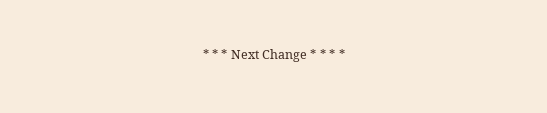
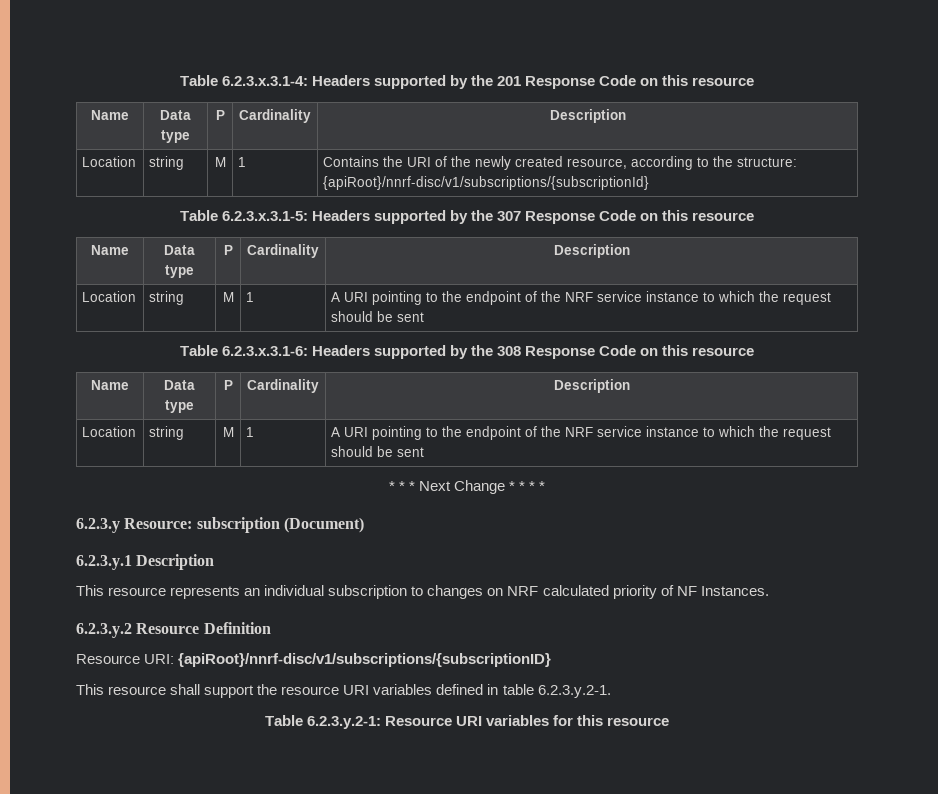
(202, 54) none -> [179,75,755,89] [91,110,129,120] [160,110,191,120] [161,130,190,143] [215,110,225,120] [239,109,311,123] [549,109,626,123] [82,156,137,167] [149,156,185,170] [214,157,226,167] [238,157,247,167] [323,156,798,170] [323,176,650,190] [179,210,755,224] [91,245,129,255] [164,245,195,255] [165,265,194,278] [223,245,233,255] [247,244,319,258] [553,244,630,258] [82,291,137,302] [149,291,185,305] [222,292,234,302] [246,292,255,302] [331,291,832,305] [331,311,425,322] [179,345,755,359] [91,380,129,390] [164,380,195,390] [165,400,194,413] [223,380,233,390] [247,379,319,393] [553,379,630,393] [82,426,137,437] [149,426,185,440] [222,427,234,437] [246,427,255,437] [331,426,832,440] [331,446,425,457] Table 6.2.3.x.3.1-4: Headers supported by the 201 Response Code on this resource // Name | Data type | P | Cardinality | Description // Location | string | M | 1 | Contains the URI of the newly created resource, according to the structure: {apiRoot}/nnrf-disc/v1/subscriptions/{subscriptionId} // Table 6.2.3.x.3.1-5: Headers supported by the 307 Response Code on this resource // Name | Data type | P | Cardinality | Description // Location | string | M | 1 | A URI pointing to the endpoint of the NRF service instance to which the request should be sent // Table 6.2.3.x.3.1-6: Headers supported by the 308 Response Code on this resource // Name | Data type | P | Cardinality | Description // Location | string | M | 1 | A URI pointing to the endpoint of the NRF service instance to which the request should be sent //
(345, 54) none -> [76,517,364,533] [76,554,215,570] [76,585,769,599] [76,622,271,638] [76,653,552,667] [76,684,611,698] [264,715,670,729] // 6.2.3.y Resource: subscription (Document) // 6.2.3.y.1 Description // This resource represents an individual subscription to changes on NRF calculated priority of NF Instances. // 6.2.3.y.2 Resource Definition // Resource URI: {apiRoot}/nnrf-disc/v1/subscriptions/{subscriptionID} // This resource shall support the resource URI variables defined in table 6.2.3.y.2-1. // Table 6.2.3.y.2-1: Resource URI variables for this resource

